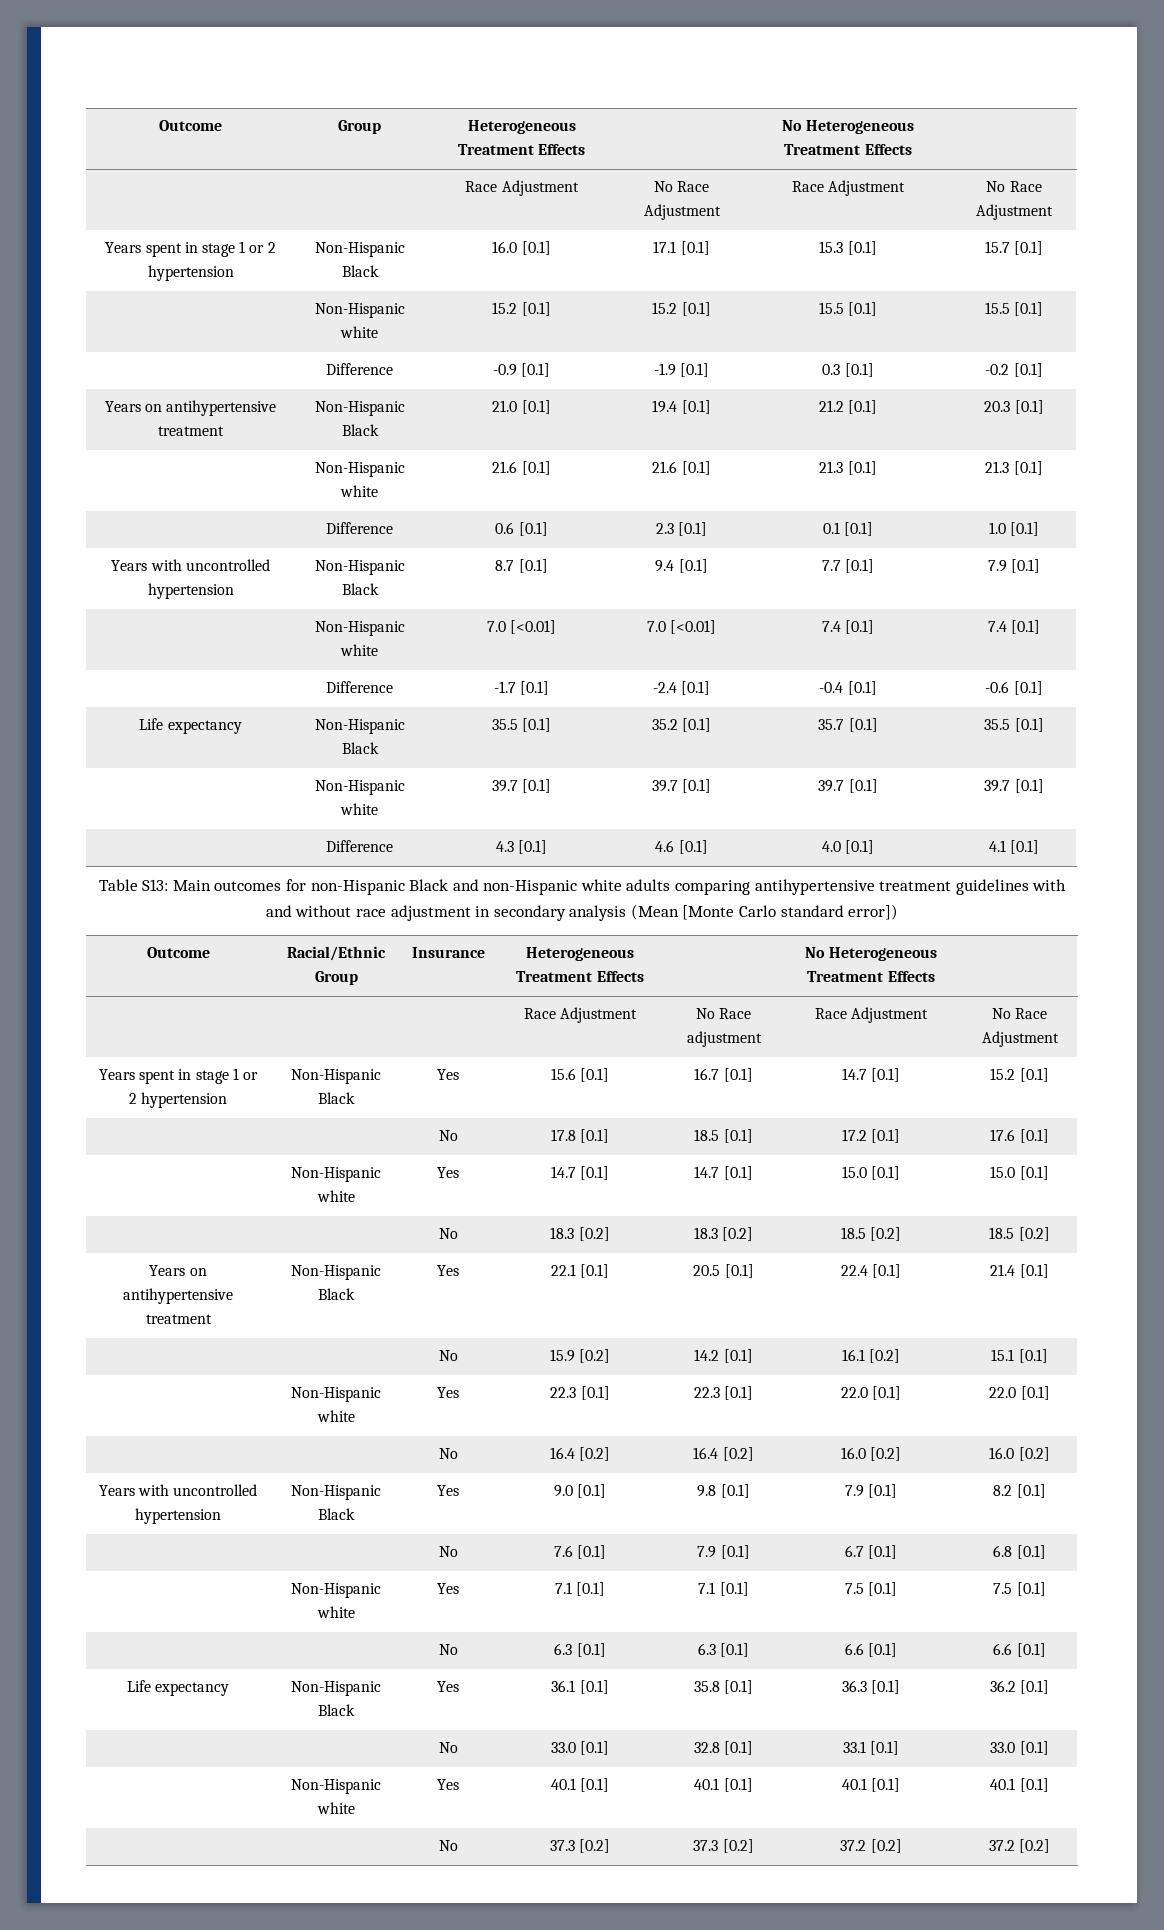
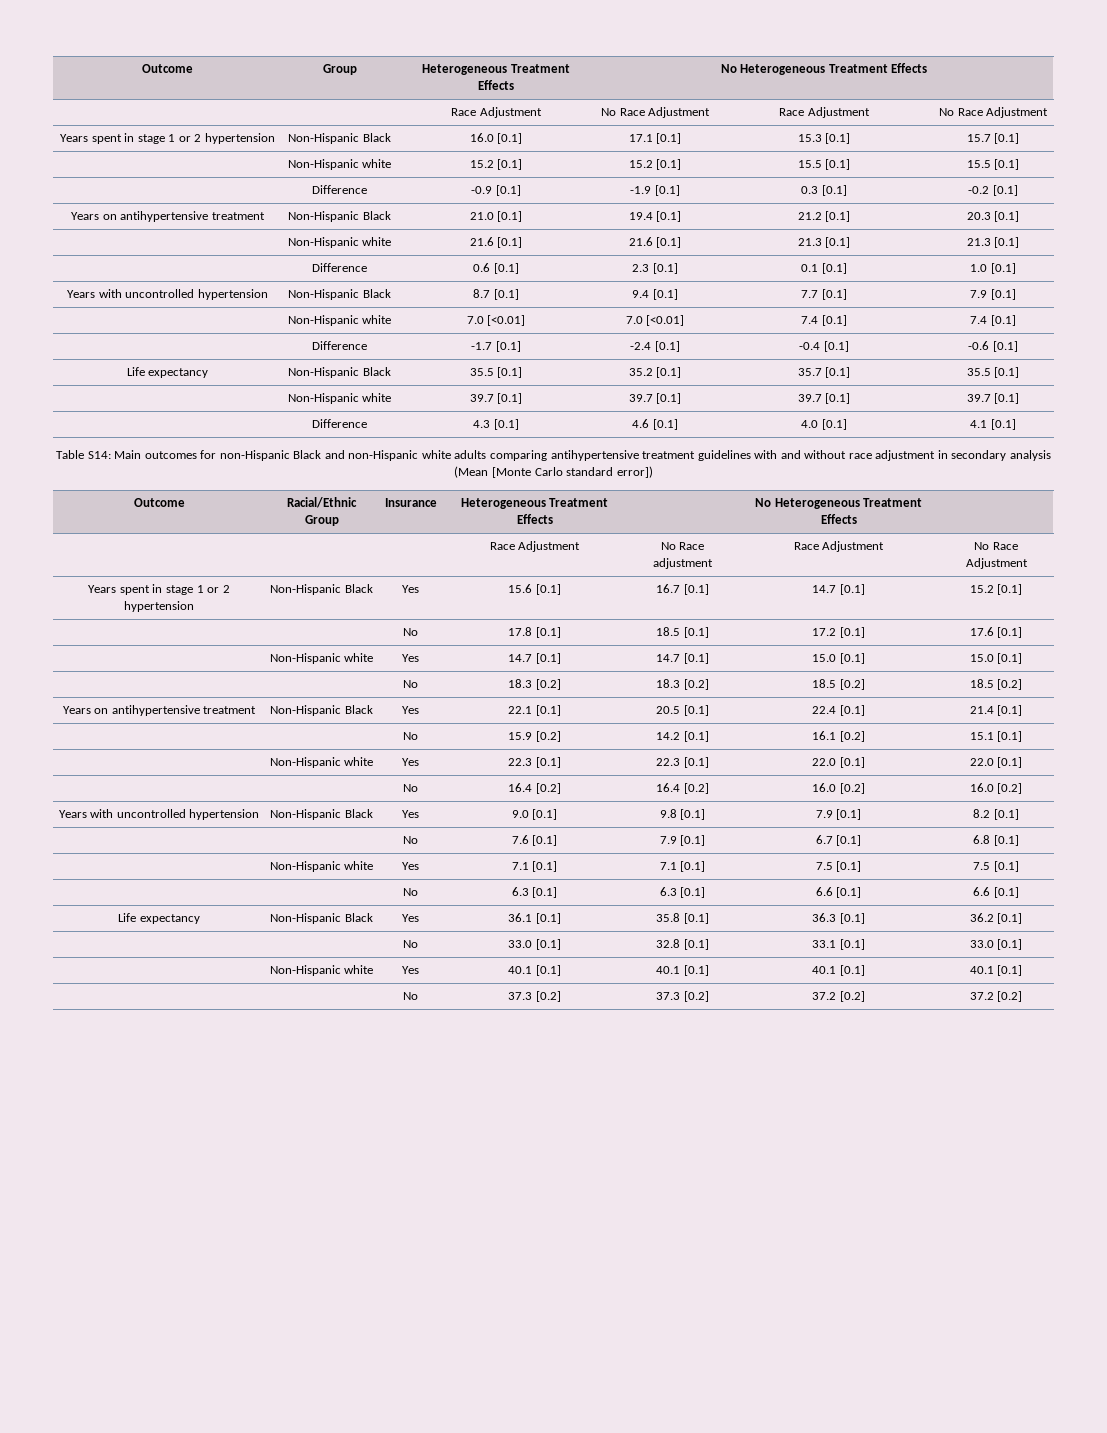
[142,879,169,891] S13: -> [87,451,111,459] S14:

